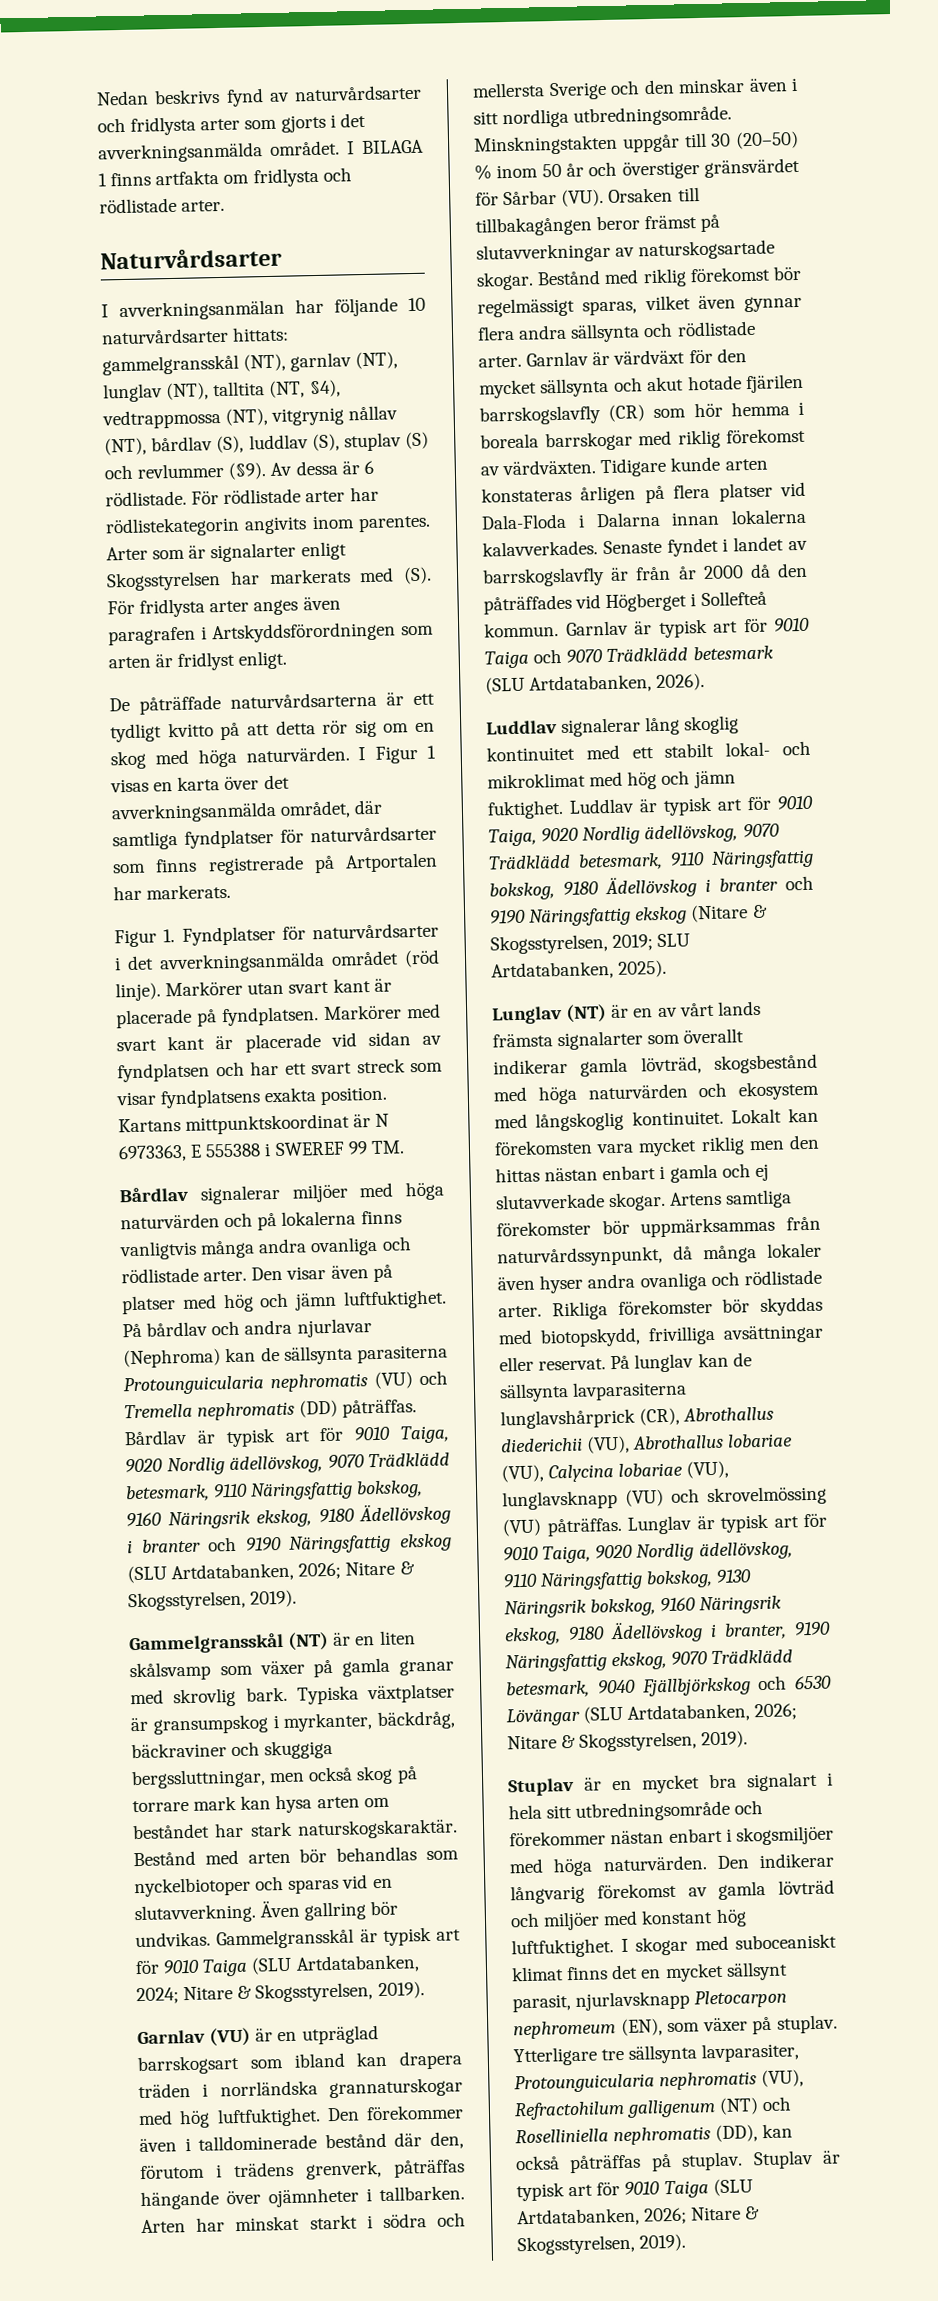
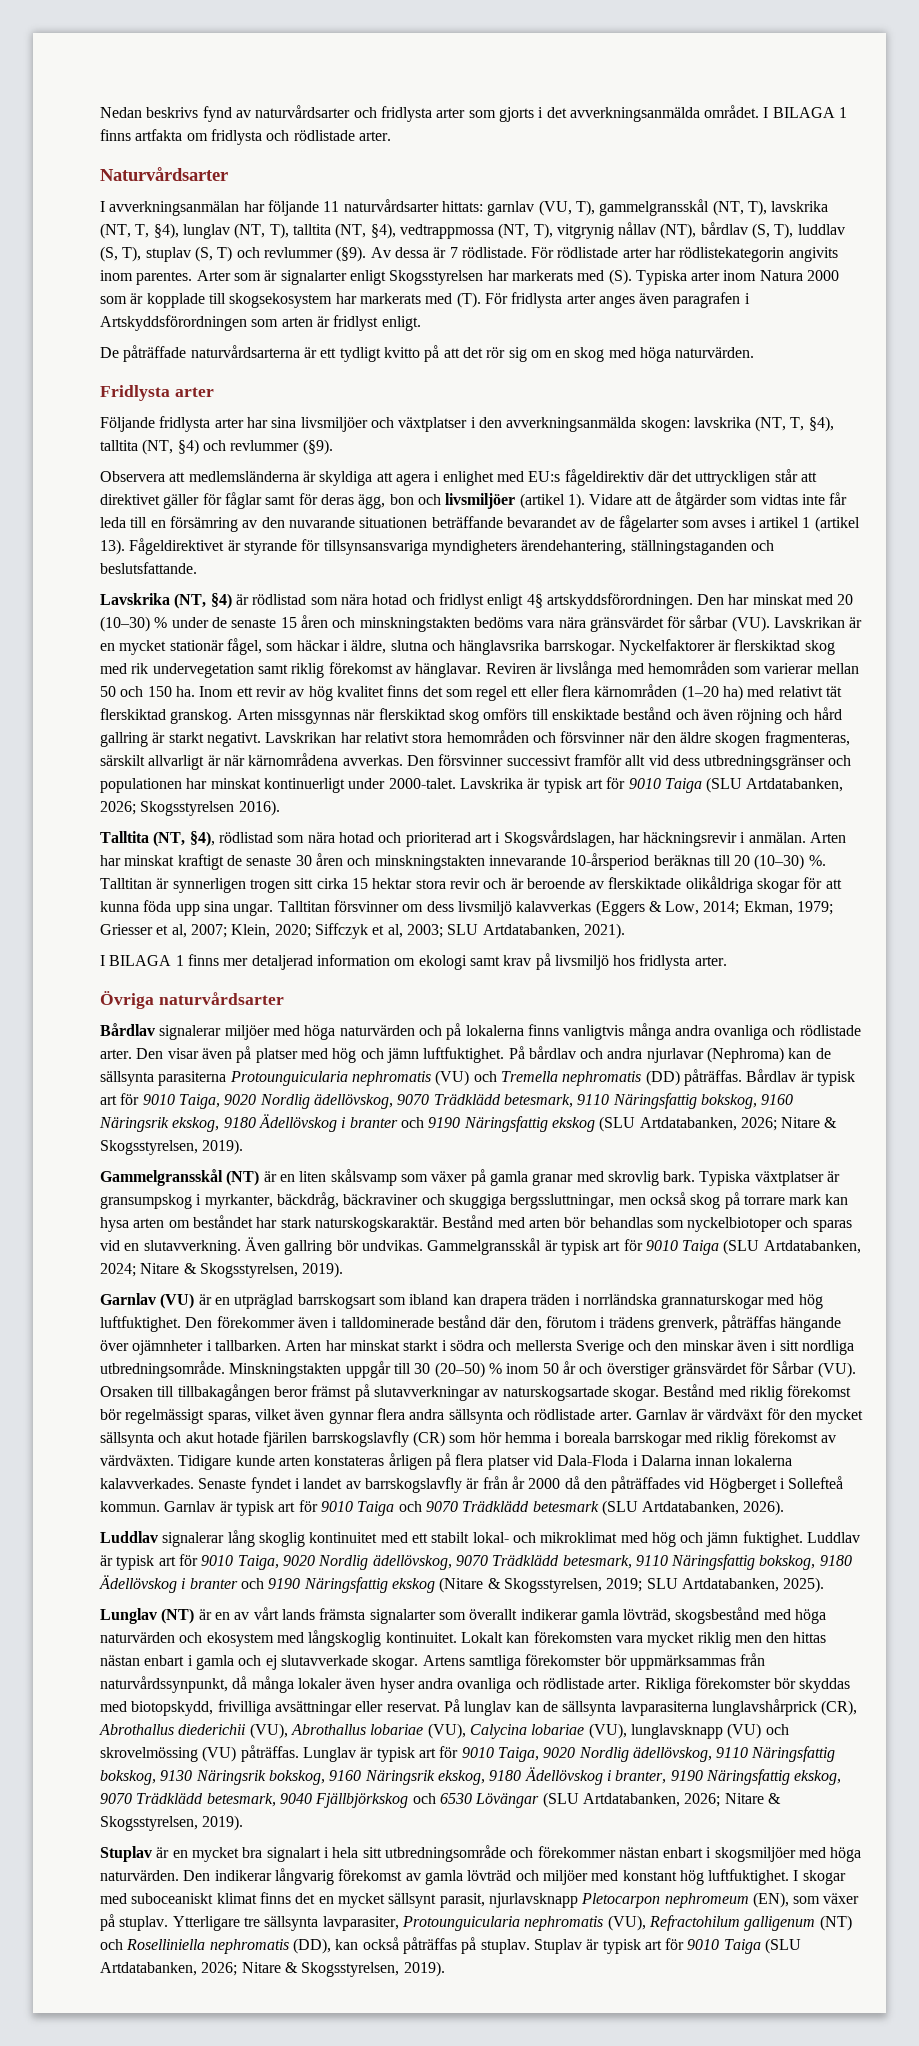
[408,297,426,312] 10 -> [323,201,340,212] 11
[102,351,399,376] [103,382,210,403] gammelgransskål (NT), garnlav (NT), lunglav (NT), -> [487,199,829,216] [100,223,289,239] garnlav (VU, T), gammelgransskål (NT, T), lavskrika (NT, T, §4), lunglav (NT, T),
[225,408,269,426] (NT), -> [498,223,553,239] (NT, T),
[216,431,429,454] (S), luddlav (S), stuplav (S) -> [752,223,845,239] [100,246,233,262] (S, T), luddlav (S, T), stuplav (S, T)
[363,460,374,475] 6 -> [449,247,458,258] 7
(432, 575) none -> [635,270,840,285] [100,292,481,308] Typiska arter inom Natura 2000 som är kopplade till skogsekosystem har markerats med (T).
[275,720,316,735] detta -> [462,347,483,358] det
[358,745,436,764] [110,774,290,793] [111,799,383,824] [112,825,437,851] [112,852,438,876] [113,883,232,901] [114,922,439,948] [114,949,440,974] [115,978,392,1002] [116,1003,441,1029] [116,1031,442,1053] [117,1058,443,1083] [116,1086,389,1109] [118,1113,390,1135] [118,1140,405,1163] I Figur 1 visas en karta över det avverkningsanmälda området, där samtliga fyndplatser för naturvårdsarter som finns registrerade på Artportalen har markerats. // Figur 1. Fyndplatser för naturvårdsarter i det avverkningsanmälda området (röd linje). Markörer utan svart kant är placerade på fyndplatsen. Markörer med svart kant är placerade vid sidan av fyndplatsen och har ett svart streck som visar fyndplatsens exakta position. Kartans mittpunktskoordinat är N 6973363, E 555388 i SWEREF 99 TM. -> [100,385,214,401] [100,416,834,432] [100,439,333,455] [100,469,818,486] [100,492,848,509] [100,515,860,532] [100,538,774,555] [100,562,197,574] [100,593,854,609] [100,615,863,632] [100,638,835,655] [100,661,859,678] [100,684,843,701] [100,707,842,724] [100,730,850,747] [100,753,852,770] [100,777,844,793] [100,800,280,816] [100,830,847,847] [100,853,826,870] [100,876,842,893] [100,900,834,916] [100,923,625,939] [100,953,727,970] [100,991,284,1009] // Fridlysta arter // Följande fridlysta arter har sina livsmiljöer och växtplatser i den avverkningsanmälda skogen: lavskrika (NT, T, §4), talltita (NT, §4) och revlummer (§9). // Observera att medlemsländerna är skyldiga att agera i enlighet med EU:s fågeldirektiv där det uttryckligen står att direktivet gäller för fåglar samt för deras ägg, bon och livsmiljöer (artikel 1). Vidare att de åtgärder som vidtas inte får leda till en försämring av den nuvarande situationen beträffande bevarandet av de fågelarter som avses i artikel 1 (artikel 13). Fågeldirektivet är styrande för tillsynsansvariga myndigheters ärendehantering, ställningstaganden och beslutsfattande. // Lavskrika (NT, §4) är rödlistad som nära hotad och fridlyst enligt 4§ artskyddsförordningen. Den har minskat med 20 (10–30) % under de senaste 15 åren och minskningstakten bedöms vara nära gränsvärdet för sårbar (VU). Lavskrikan är en mycket stationär fågel, som häckar i äldre, slutna och hänglavsrika barrskogar. Nyckelfaktorer är flerskiktad skog med rik undervegetation samt riklig förekomst av hänglavar. Reviren är livslånga med hemområden som varierar mellan 50 och 150 ha. Inom ett revir av hög kvalitet finns det som regel ett eller flera kärnområden (1–20 ha) med relativt tät flerskiktad granskog. Arten missgynnas när flerskiktad skog omförs till enskiktade bestånd och även röjning och hård gallring är starkt negativt. Lavskrikan har relativt stora hemområden och försvinner när den äldre skogen fragmenteras, särskilt allvarligt är när kärnområdena avverkas. Den försvinner successivt framför allt vid dess utbredningsgränser och populationen har minskat kontinuerligt under 2000-talet. Lavskrika är typisk art för 9010 Taiga (SLU Artdatabanken, 2026; Skogsstyrelsen 2016). // Talltita (NT, §4), rödlistad som nära hotad och prioriterad art i Skogsvårdslagen, har häckningsrevir i anmälan. Arten har minskat kraftigt de senaste 30 åren och minskningstakten innevarande 10-årsperiod beräknas till 20 (10–30) %. Talltitan är synnerligen trogen sitt cirka 15 hektar stora revir och är beroende av flerskiktade olikåldriga skogar för att kunna föda upp sina ungar. Talltitan försvinner om dess livsmiljö kalavverkas (Eggers & Low, 2014; Ekman, 1979; Griesser et al, 2007; Klein, 2020; Siffczyk et al, 2003; SLU Artdatabanken, 2021). // I BILAGA 1 finns mer detaljerad information om ekologi samt krav på livsmiljö hos fridlysta arter. // Övriga naturvårdsarter

